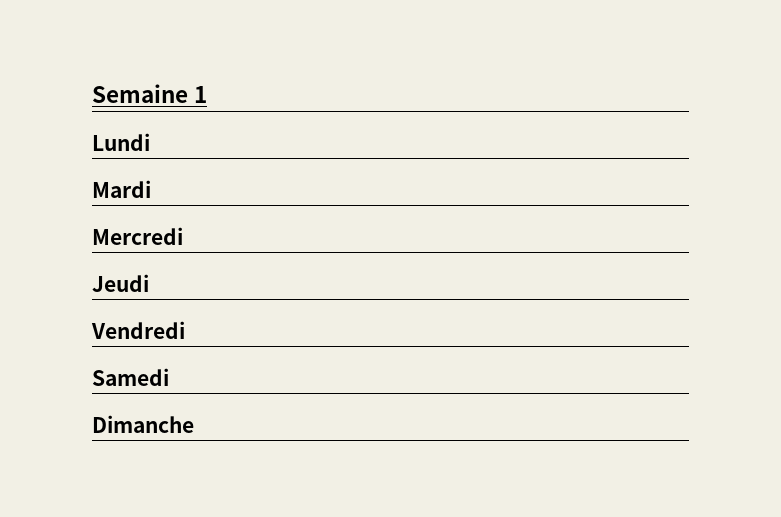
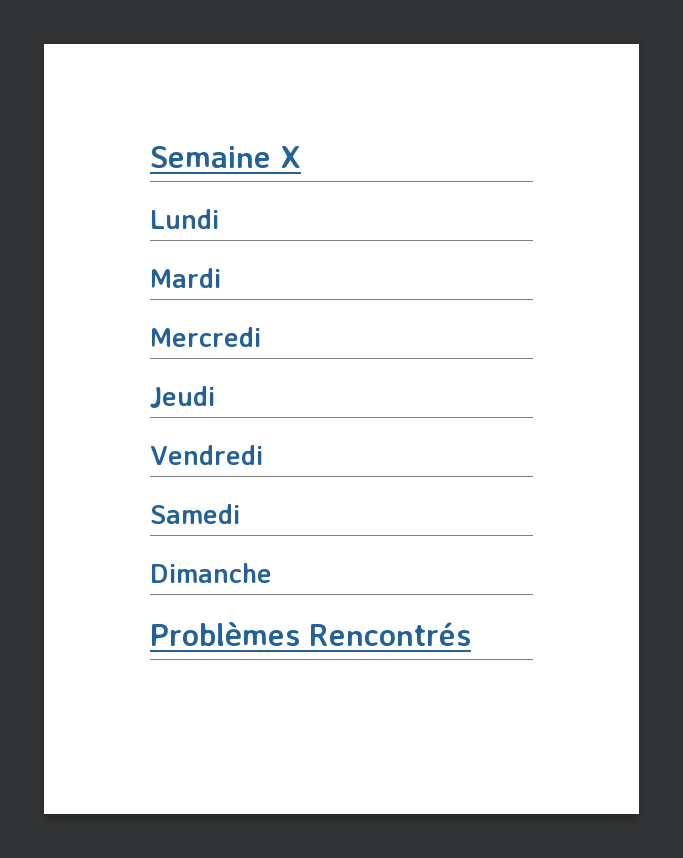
[194,86,208,103] 1 -> [280,146,301,168] X
(194, 424) none -> [150,622,471,646] // Problèmes Rencontrés

